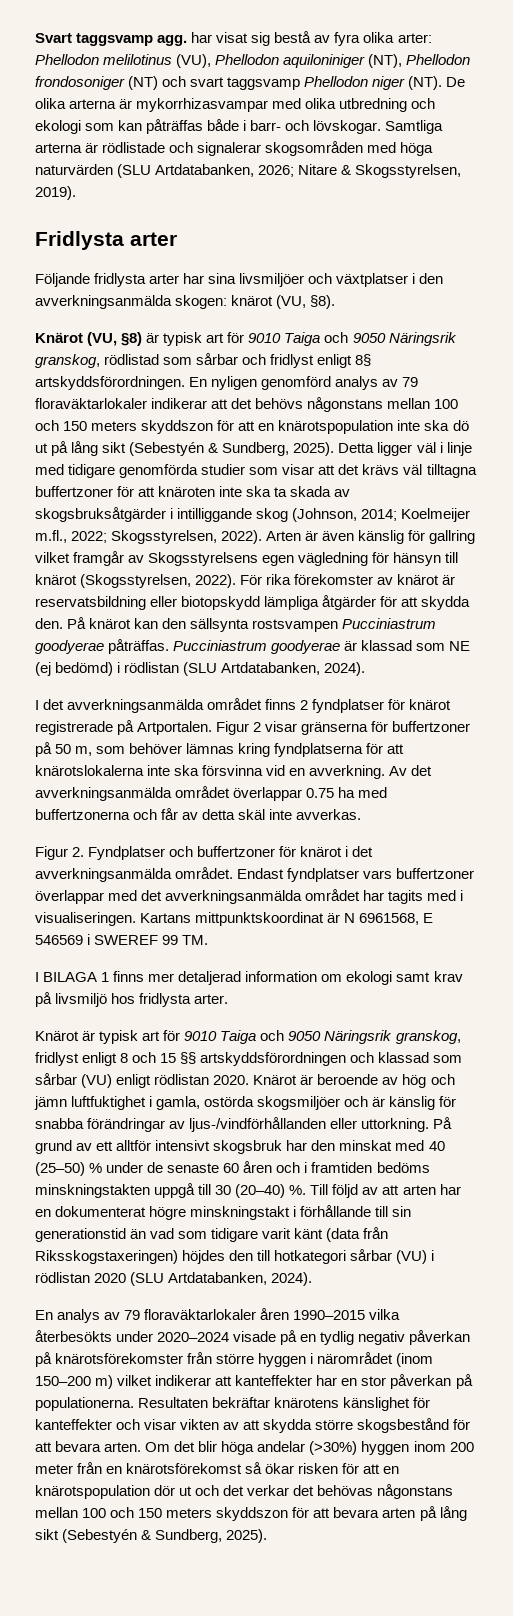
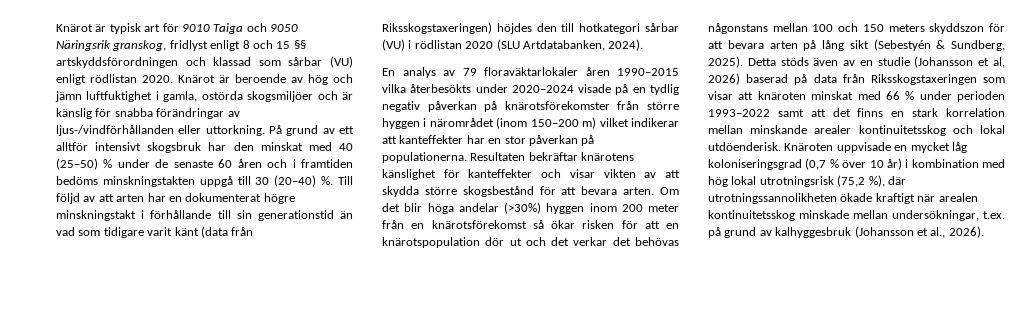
[35,31,432,46] [35,54,471,68] [35,76,466,90] [35,98,436,112] [35,119,444,134] [35,141,434,156] [35,164,462,178] [35,186,76,200] [35,231,177,250] [35,273,444,287] [35,295,336,309] [35,332,457,346] [35,353,372,368] [35,376,419,390] [35,397,459,412] [35,420,469,434] [35,441,472,456] [35,464,477,478] [35,486,351,497] [35,507,471,522] [35,530,476,544] [35,551,459,566] [35,574,456,588] [35,595,471,610] [35,617,437,632] [35,639,471,654] [35,662,366,676] [35,698,452,713] [35,720,471,735] [35,742,405,757] [35,765,433,779] [35,786,388,801] [35,808,362,820] [35,846,374,860] [35,867,475,882] [35,889,464,904] [35,912,434,926] [35,934,209,945] [35,971,463,985] [35,992,229,1007] Svart taggsvamp agg. har visat sig bestå av fyra olika arter: Phellodon melilotinus (VU), Phellodon aquiloniniger (NT), Phellodon frondosoniger (NT) och svart taggsvamp Phellodon niger (NT). De olika arterna är mykorrhizasvampar med olika utbredning och ekologi som kan påträffas både i barr- och lövskogar. Samtliga arterna är rödlistade och signalerar skogsområden med höga naturvärden (SLU Artdatabanken, 2026; Nitare & Skogsstyrelsen, 2019). // Fridlysta arter // Följande fridlysta arter har sina livsmiljöer och växtplatser i den avverkningsanmälda skogen: knärot (VU, §8). // Knärot (VU, §8) är typisk art för 9010 Taiga och 9050 Näringsrik granskog, rödlistad som sårbar och fridlyst enligt 8§ artskyddsförordningen. En nyligen genomförd analys av 79 floraväktarlokaler indikerar att det behövs någonstans mellan 100 och 150 meters skyddszon för att en knärotspopulation inte ska dö ut på lång sikt (Sebestyén & Sundberg, 2025). Detta ligger väl i linje med tidigare genomförda studier som visar att det krävs väl tilltagna buffertzoner för att knäroten inte ska ta skada av skogsbruksåtgärder i intilliggande skog (Johnson, 2014; Koelmeijer m.fl., 2022; Skogsstyrelsen, 2022). Arten är även känslig för gallring vilket framgår av Skogsstyrelsens egen vägledning för hänsyn till knärot (Skogsstyrelsen, 2022). För rika förekomster av knärot är reservatsbildning eller biotopskydd lämpliga åtgärder för att skydda den. På knärot kan den sällsynta rostsvampen Pucciniastrum goodyerae påträffas. Pucciniastrum goodyerae är klassad som NE (ej bedömd) i rödlistan (SLU Artdatabanken, 2024). // I det avverkningsanmälda området finns 2 fyndplatser för knärot registrerade på Artportalen. Figur 2 visar gränserna för buffertzoner på 50 m, som behöver lämnas kring fyndplatserna för att knärotslokalerna inte ska försvinna vid en avverkning. Av det avverkningsanmälda området överlappar 0.75 ha med buffertzonerna och får av detta skäl inte avverkas. // Figur 2. Fyndplatser och buffertzoner för knärot i det avverkningsanmälda området. Endast fyndplatser vars buffertzoner överlappar med det avverkningsanmälda området har tagits med i visualiseringen. Kartans mittpunktskoordinat är N 6961568, E 546569 i SWEREF 99 TM. // I BILAGA 1 finns mer detaljerad information om ekologi samt krav på livsmiljö hos fridlysta arter. // -> (56, 28) none
(268, 1536) none -> [747,56,1005,68] [708,73,1005,85] [708,91,1005,102] [708,108,1005,117] [708,125,1005,136] [708,142,967,153] [708,158,1005,170] [708,175,906,187] [708,193,978,204] [708,210,1005,221] [708,226,984,238] Detta stöds även av en studie (Johansson et al, 2026) baserad på data från Riksskogstaxeringen som visar att knäroten minskat med 66 % under perioden 1993–2022 samt att det finns en stark korrelation mellan minskande arealer kontinuitetsskog och lokal utdöenderisk. Knäroten uppvisade en mycket låg koloniseringsgrad (0,7 % över 10 år) i kombination med hög lokal utrotningsrisk (75,2 %), där utrotningssannolikheten ökade kraftigt när arealen kontinuitetsskog minskade mellan undersökningar, t.ex. på grund av kalhyggesbruk (Johansson et al., 2026).

